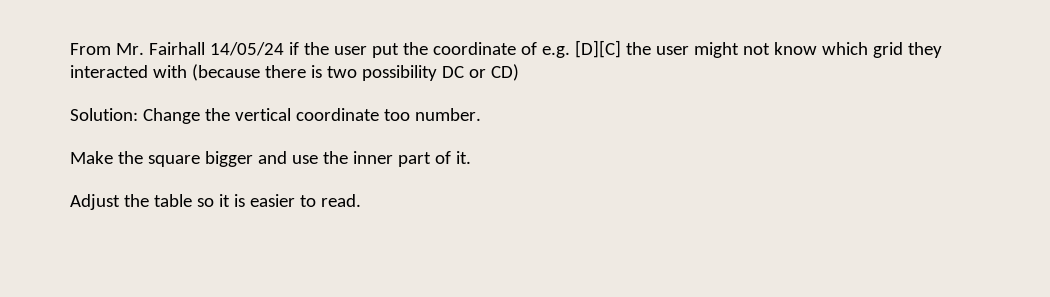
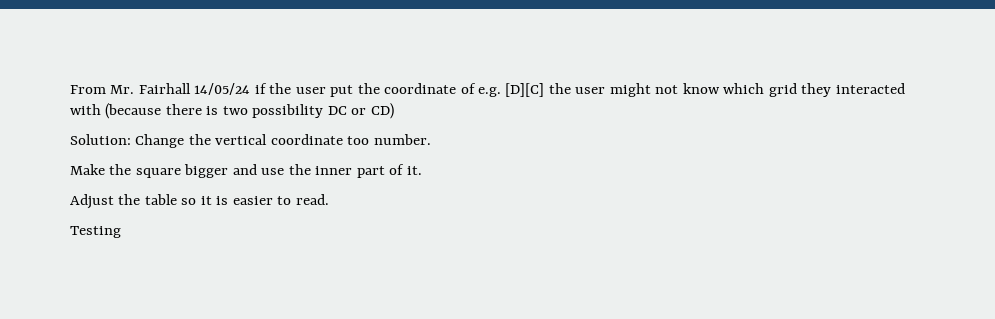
(361, 200) none -> [70,226,121,238] // Testing

